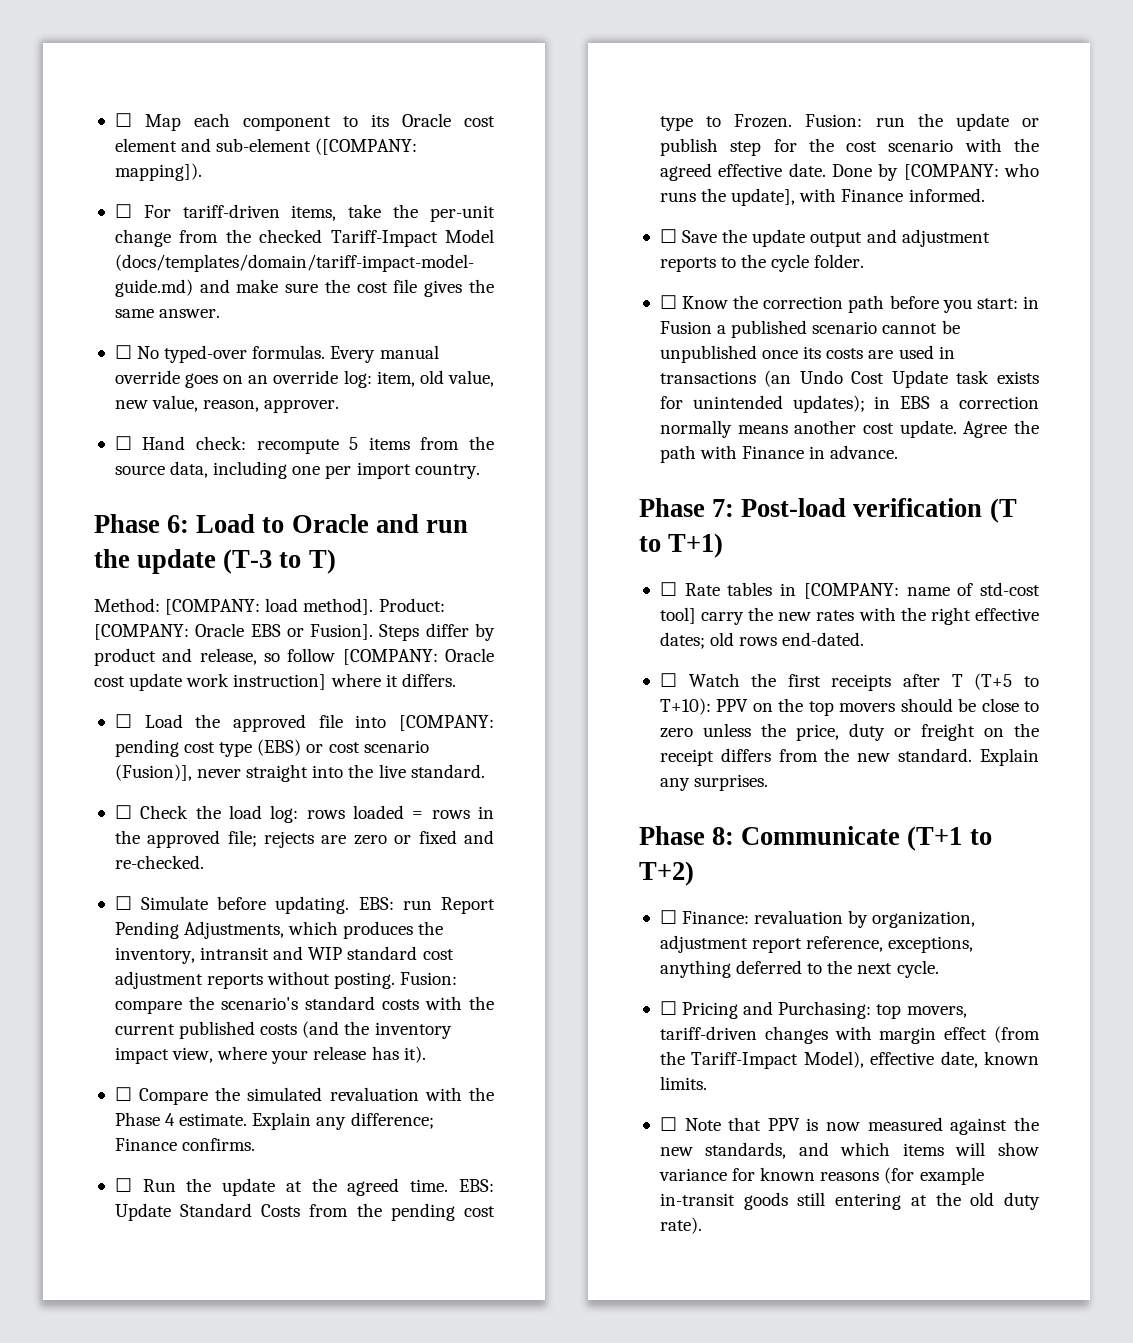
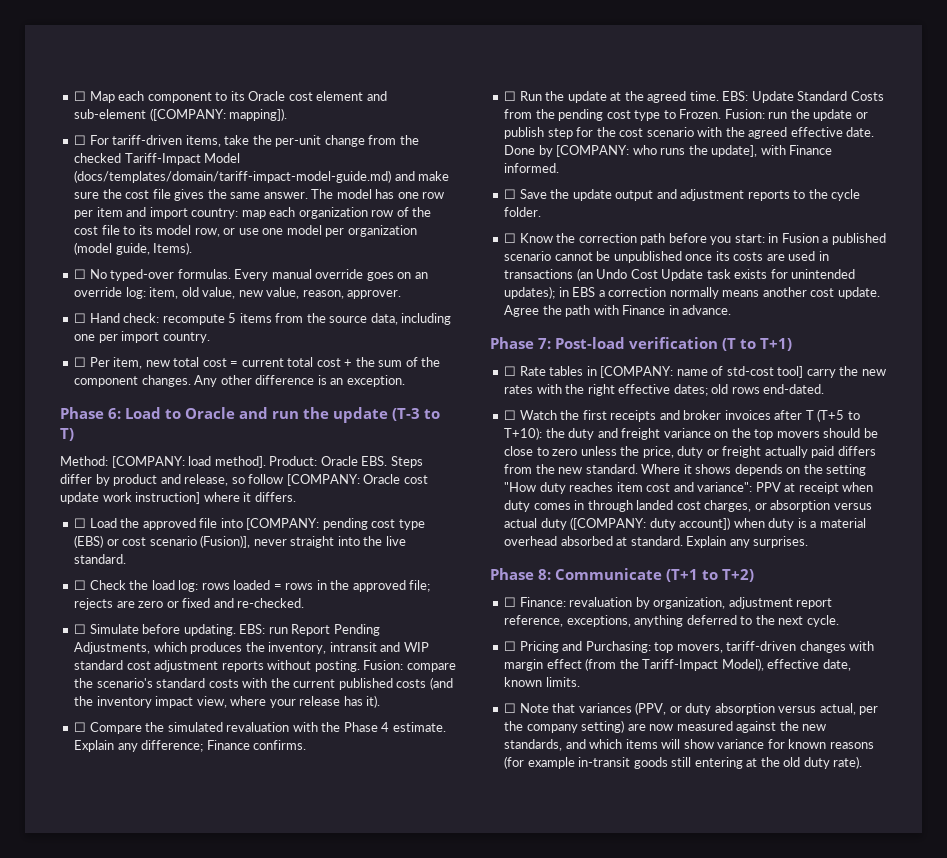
(221, 313) none -> [311,189,445,199] [74,207,432,219] [74,225,417,237] [74,242,193,255] The model has one row per item and import country: map each organization row of the cost file to its model row, or use one model per organization (model guide, Items).
(480, 471) none -> [74,357,441,369] [74,375,405,387] // ☐ Per item, new total cost = current total cost + the sum of the component changes. Any other difference is an exception.
[94,623,374,640] [COMPANY: Oracle EBS or Fusion]. -> [320,456,388,466] Oracle EBS.
(892, 682) none -> [659,410,771,420] and broker invoices
[716,699,749,712] PPV -> [545,428,711,440] the duty and freight variance
[983,723,1039,737] [659,749,714,766] on the receipt -> [764,446,835,458] actually paid
(973, 755) none -> [641,464,867,476] [504,482,874,494] [504,500,872,512] [504,517,866,530] [504,536,683,546] Where it shows depends on the setting "How duty reaches item cost and variance": PPV at receipt when duty comes in through landed cost charges, or absorption versus actual duty ([COMPANY: duty account]) when duty is a material overhead absorbed at standard.
[767,1118,819,1131] PPV is -> [578,702,879,715] [504,720,646,733] variances (PPV, or duty absorption versus actual, per the company setting) are

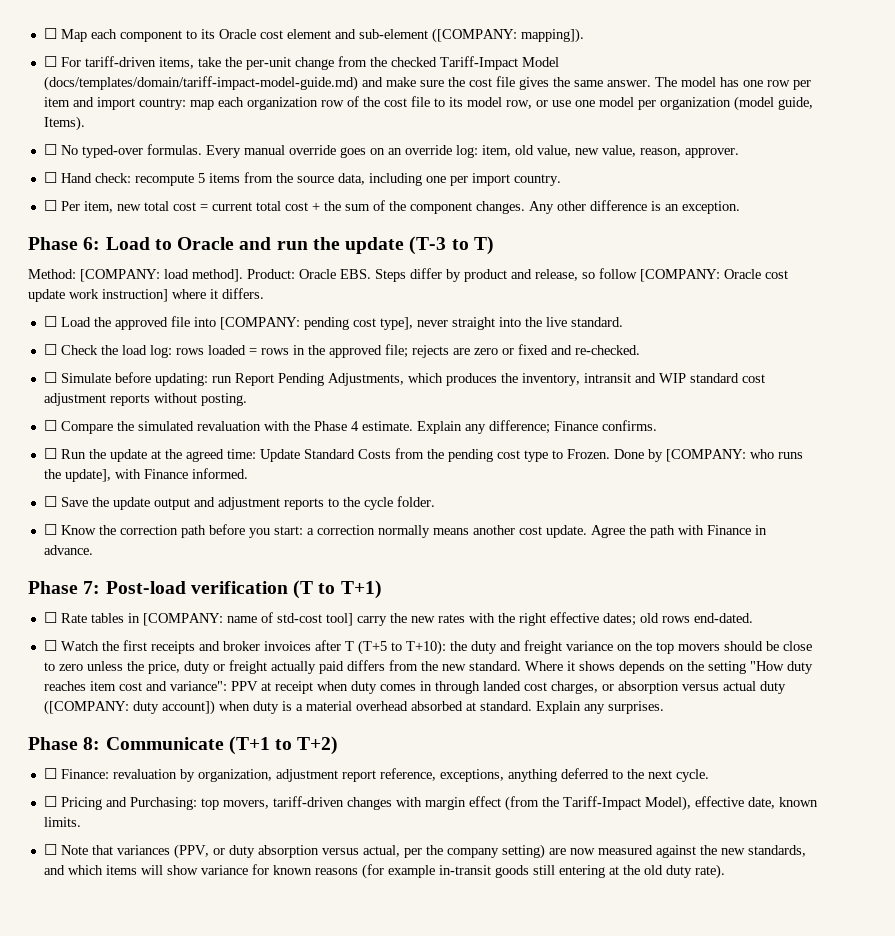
[398,519,425,530] [74,535,251,548] type (EBS) or cost scenario (Fusion)], -> [379,317,413,330] type],
[183,624,266,636] updating. EBS: -> [154,373,208,386] updating:
[363,660,456,672] [74,677,453,690] [74,695,381,708] Fusion: compare the scenario's standard costs with the current published costs (and the inventory impact view, where your release has it). -> (247, 399) none
[689,91,749,101] time. EBS: -> [226,449,256,459] time:
[724,109,868,121] [504,127,875,139] Fusion: run the update or publish step for the cost scenario with the agreed effective date. -> (610, 454) none
[768,233,886,245] [504,251,829,263] [504,268,856,281] [504,286,596,299] in Fusion a published scenario cannot be unpublished once its costs are used in transactions (an Undo Cost Update task exists for unintended updates); in EBS -> (303, 530) none

